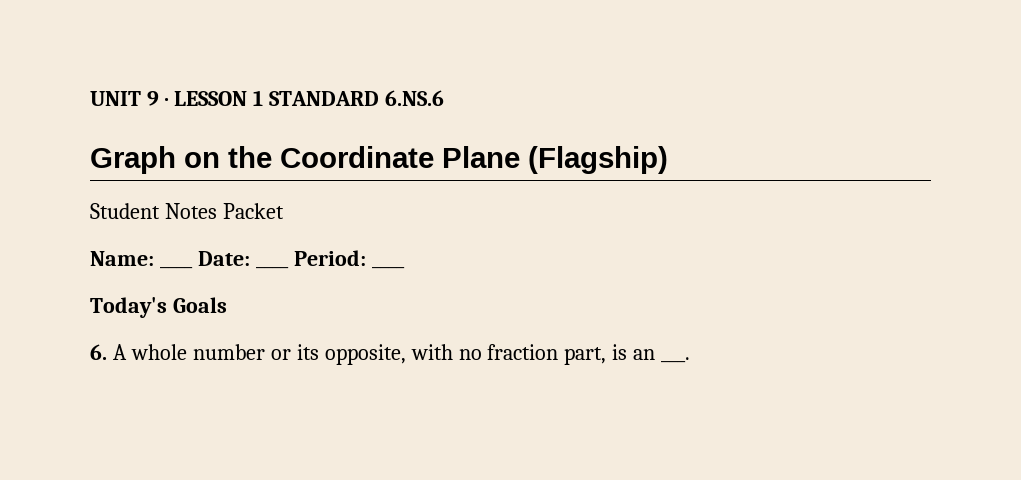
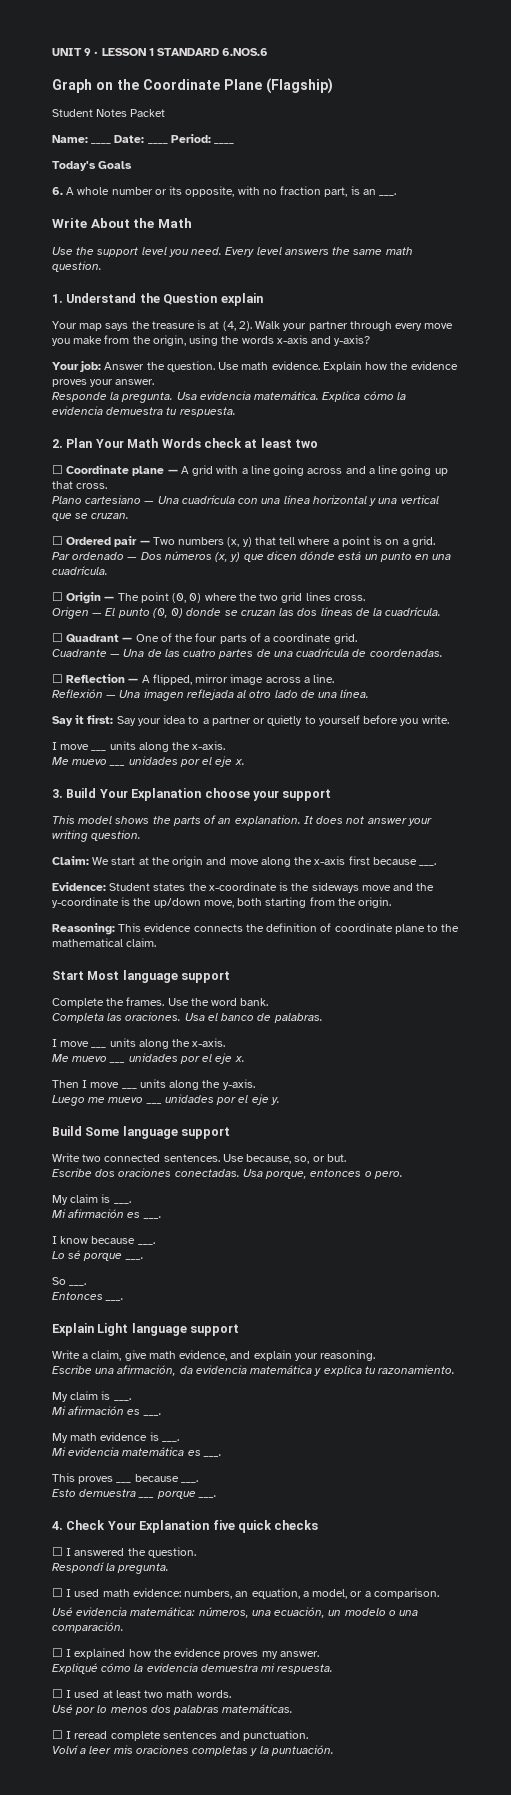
[384,90,444,106] 6.NS.6 -> [222,48,269,56] 6.NOS.6
(691, 360) none -> [52,218,192,228] [52,247,413,257] [52,261,102,272] [52,293,263,306] [52,320,454,331] [52,335,371,346] [52,361,458,372] [52,379,155,387] [52,391,406,403] [52,406,236,417] [52,438,318,448] [52,465,448,476] [52,481,108,489] [52,495,439,506] [52,513,130,521] [52,536,435,547] [52,551,452,562] [52,566,108,575] [52,592,365,604] [52,607,442,619] [52,633,357,644] [52,648,443,659] [52,674,335,685] [52,689,370,701] [52,715,449,726] [52,742,90,750] [91,750,107,751] [109,741,226,752] [52,757,108,765] [109,765,126,766] [128,756,245,767] [52,788,332,801] [52,815,432,826] [52,830,142,842] [52,856,437,867] [52,882,435,893] [52,897,392,908] [52,923,460,935] [52,938,157,947] [52,970,231,983] [52,997,269,1008] [52,1012,323,1023] [52,1039,90,1047] [91,1047,107,1048] [109,1038,226,1049] [52,1054,108,1062] [109,1062,126,1063] [128,1053,245,1064] [52,1080,120,1088] [121,1088,137,1089] [139,1079,255,1090] [52,1095,144,1106] [145,1103,162,1104] [164,1094,280,1105] [52,1126,231,1139] [52,1153,346,1164] [52,1168,403,1179] [52,1194,131,1205] [52,1209,162,1219] [52,1236,155,1245] [52,1250,144,1261] [52,1277,87,1286] [52,1292,125,1301] [52,1323,240,1336] [52,1350,376,1361] [52,1365,456,1376] [52,1391,131,1402] [52,1406,162,1416] [52,1432,179,1443] [52,1447,222,1457] [52,1473,132,1484] [134,1474,198,1483] [52,1489,137,1497] [138,1491,217,1499] [52,1520,319,1533] [52,1547,196,1558] [52,1562,170,1574] [52,1588,439,1599] [52,1607,419,1618] [52,1622,124,1633] [52,1648,319,1659] [52,1663,334,1674] [52,1689,231,1698] [52,1704,294,1715] [52,1730,309,1741] [52,1745,334,1756] // Write About the Math // Use the support level you need. Every level answers the same math question. // 1. Understand the Question explain // Your map says the treasure is at (4, 2). Walk your partner through every move you make from the origin, using the words x-axis and y-axis? // Your job: Answer the question. Use math evidence. Explain how the evidence proves your answer. // Responde la pregunta. Usa evidencia matemática. Explica cómo la evidencia demuestra tu respuesta. // 2. Plan Your Math Words check at least two // ☐ Coordinate plane — A grid with a line going across and a line going up that cross. // Plano cartesiano — Una cuadrícula con una línea horizontal y una vertical que se cruzan. // ☐ Ordered pair — Two numbers (x, y) that tell where a point is on a grid. // Par ordenado — Dos números (x, y) que dicen dónde está un punto en una cuadrícula. // ☐ Origin — The point (0, 0) where the two grid lines cross. // Origen — El punto (0, 0) donde se cruzan las dos líneas de la cuadrícula. // ☐ Quadrant — One of the four parts of a coordinate grid. // Cuadrante — Una de las cuatro partes de una cuadrícula de coordenadas. // ☐ Reflection — A flipped, mirror image across a line. // Reflexión — Una imagen reflejada al otro lado de una línea. // Say it first: Say your idea to a partner or quietly to yourself before you write. // I move ___ units along the x-axis. // Me muevo ___ unidades por el eje x. // 3. Build Your Explanation choose your support // This model shows the parts of an explanation. It does not answer your writing question. // Claim: We start at the origin and move along the x-axis first because ___. // Evidence: Student states the x-coordinate is the sideways move and the y-coordinate is the up/down move, both starting from the origin. // Reasoning: This evidence connects the definition of coordinate plane to the mathematical claim. // Start Most language support // Complete the frames. Use the word bank. // Completa las oraciones. Usa el banco de palabras. // I move ___ units along the x-axis. // Me muevo ___ unidades por el eje x. // Then I move ___ units along the y-axis. // Luego me muevo ___ unidades por el eje y. // Build Some language support // Write two connected sentences. Use because, so, or but. // Escribe dos oraciones conectadas. Usa porque, entonces o pero. // My claim is ___. // Mi afirmación es ___. // I know because ___. // Lo sé porque ___. // So ___. // Entonces ___. // Explain Light language support // Write a claim, give math evidence, and explain your reasoning. // Escribe una afirmación, da evidencia matemática y explica tu razonamiento. // My claim is ___. // Mi afirmación es ___. // My math evidence is ___. // Mi evidencia matemática es ___. // This proves ___ because ___. // Esto demuestra ___ porque ___. // 4. Check Your Explanation five quick checks // ☐ I answered the question. // Respondí la pregunta. // ☐ I used math evidence: numbers, an equation, a model, or a comparison. // Usé evidencia matemática: números, una ecuación, un modelo o una comparación. // ☐ I explained how the evidence proves my answer. // Expliqué cómo la evidencia demuestra mi respuesta. // ☐ I used at least two math words. // Usé por lo menos dos palabras matemáticas. // ☐ I reread complete sentences and punctuation. // Volví a leer mis oraciones completas y la puntuación.

